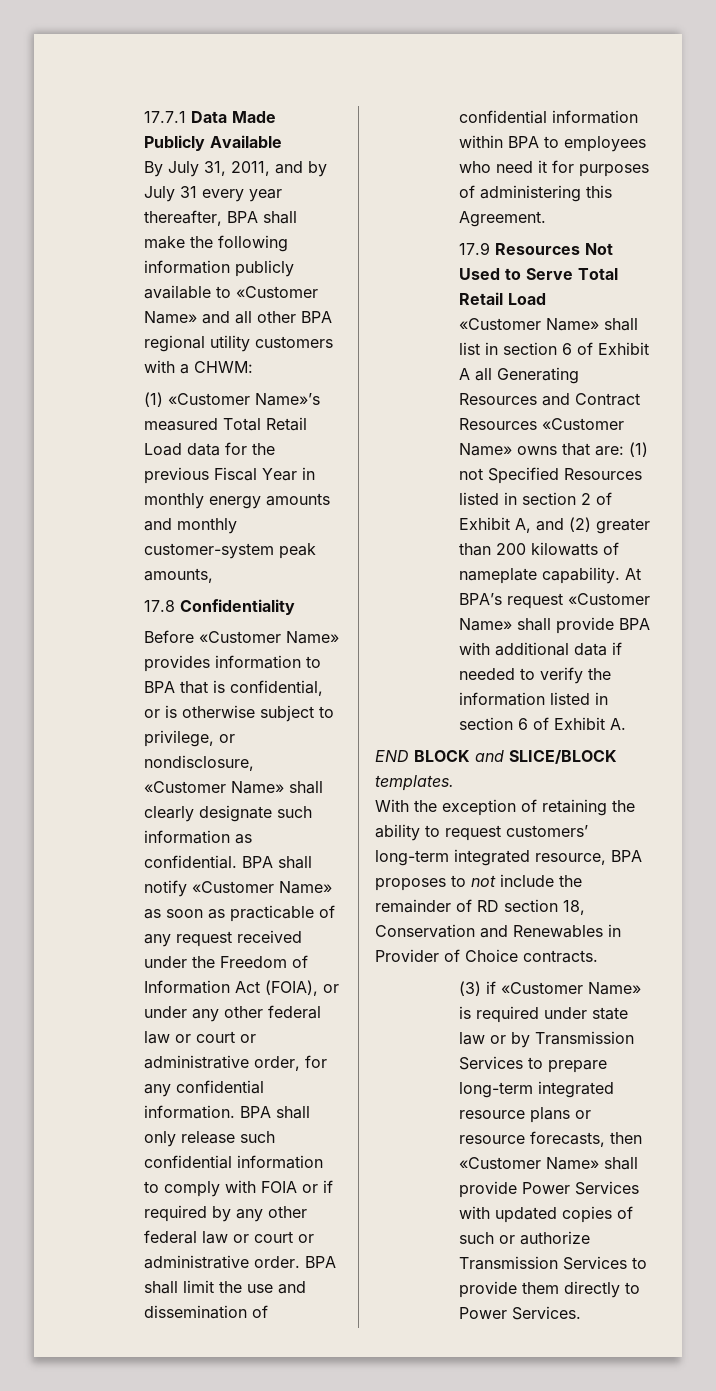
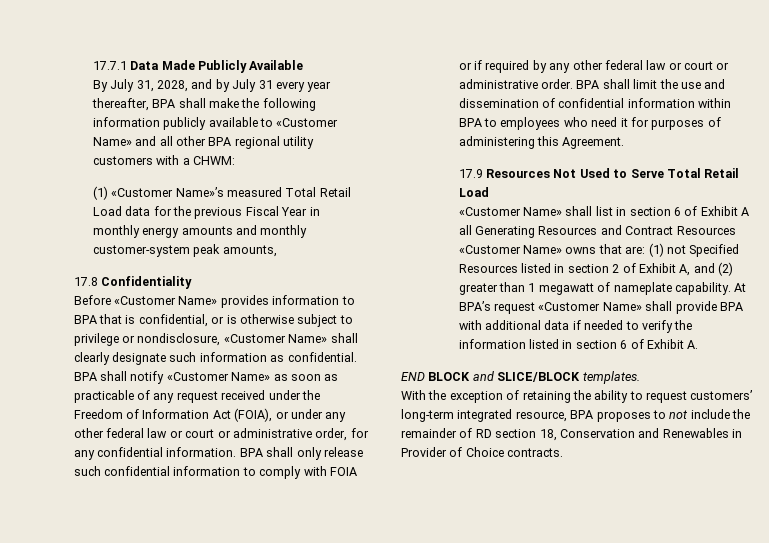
[231,161,271,176] 2011, -> [157,80,189,92] 2028,
[144,730,215,747] privilege, -> [73,333,119,346] privilege
[496,542,599,556] 200 kilowatts -> [528,283,594,295] 1 megawatt
[459,981,642,996] [459,1006,629,1023] [459,1031,635,1048] [459,1056,608,1073] [459,1081,615,1098] [459,1107,592,1123] [459,1131,643,1147] [459,1157,639,1170] [459,1181,640,1198] [459,1206,634,1223] [459,1231,591,1245] [459,1256,648,1270] [459,1281,641,1298] [459,1306,582,1320] // (3) if «Customer Name» is required under state law or by Transmission Services to prepare long-term integrated resource plans or resource forecasts, then «Customer Name» shall provide Power Services with updated copies of such or authorize Transmission Services to provide them directly to Power Services. -> (564, 452) none

